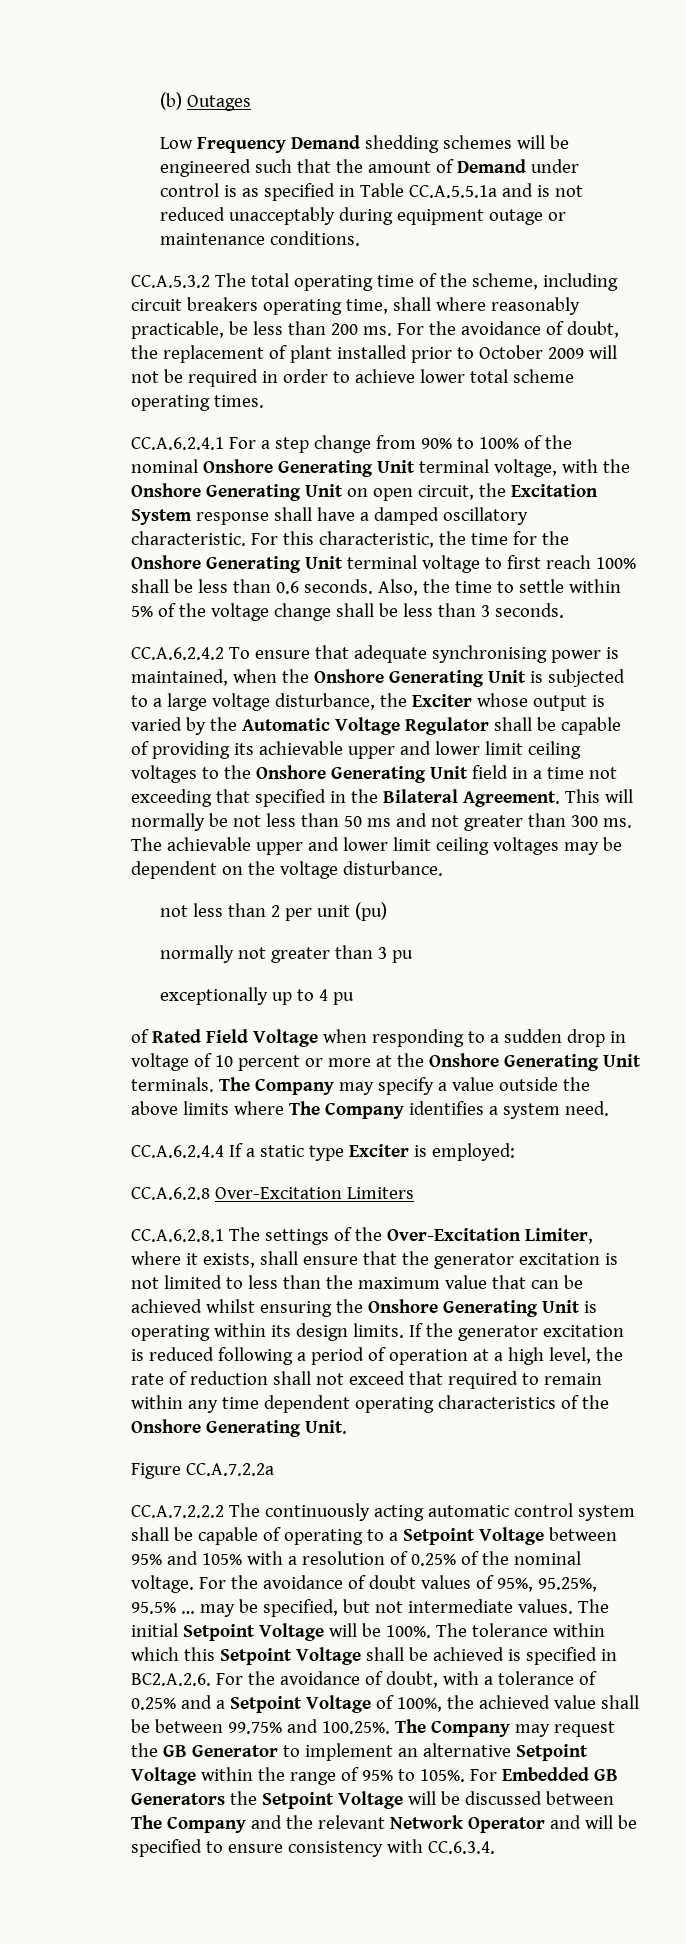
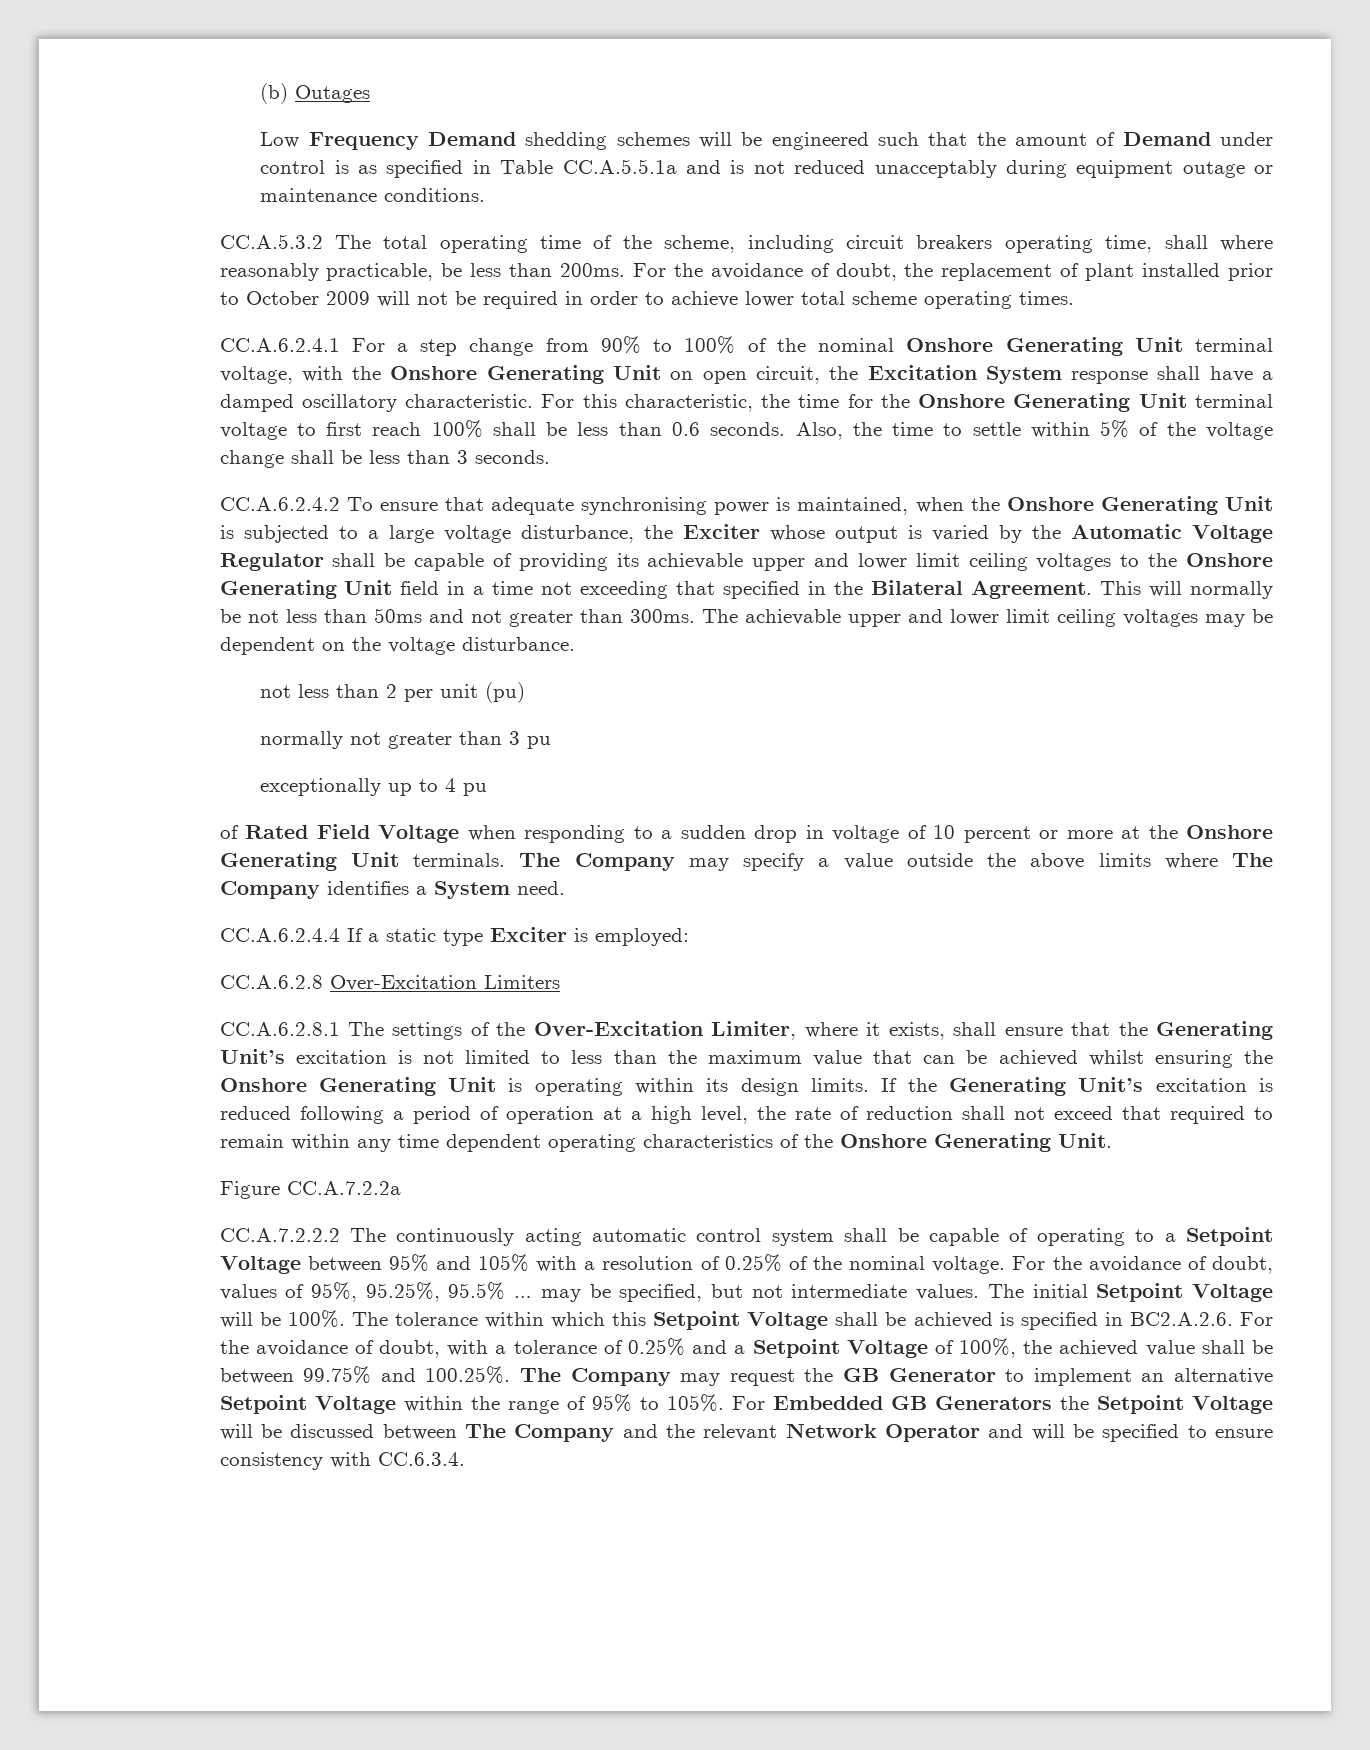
[331,323,393,336] 200 ms. -> [560,263,626,277] 200ms.
[344,816,392,827] 50 ms -> [373,608,422,623] 50ms
[571,815,633,828] 300 ms. -> [629,609,695,623] 300ms.
[503,1103,561,1119] system -> [433,881,510,899] System
[434,1253,515,1269] generator -> [1155,1021,1273,1040] [219,1049,285,1064] Generating Unit’s
[458,1325,539,1341] generator -> [949,1077,1144,1096] Generating Unit’s
[369,1575,417,1589] doubt -> [1212,1256,1273,1274] doubt,

